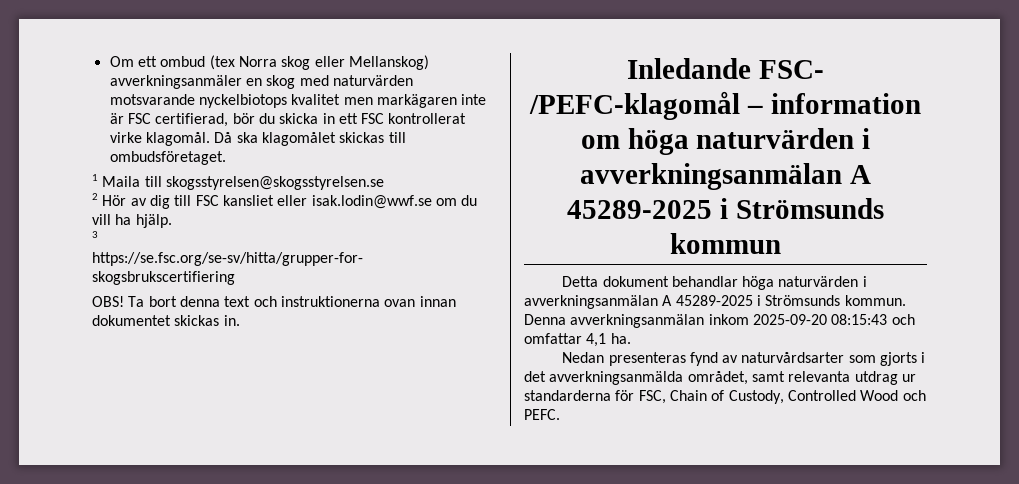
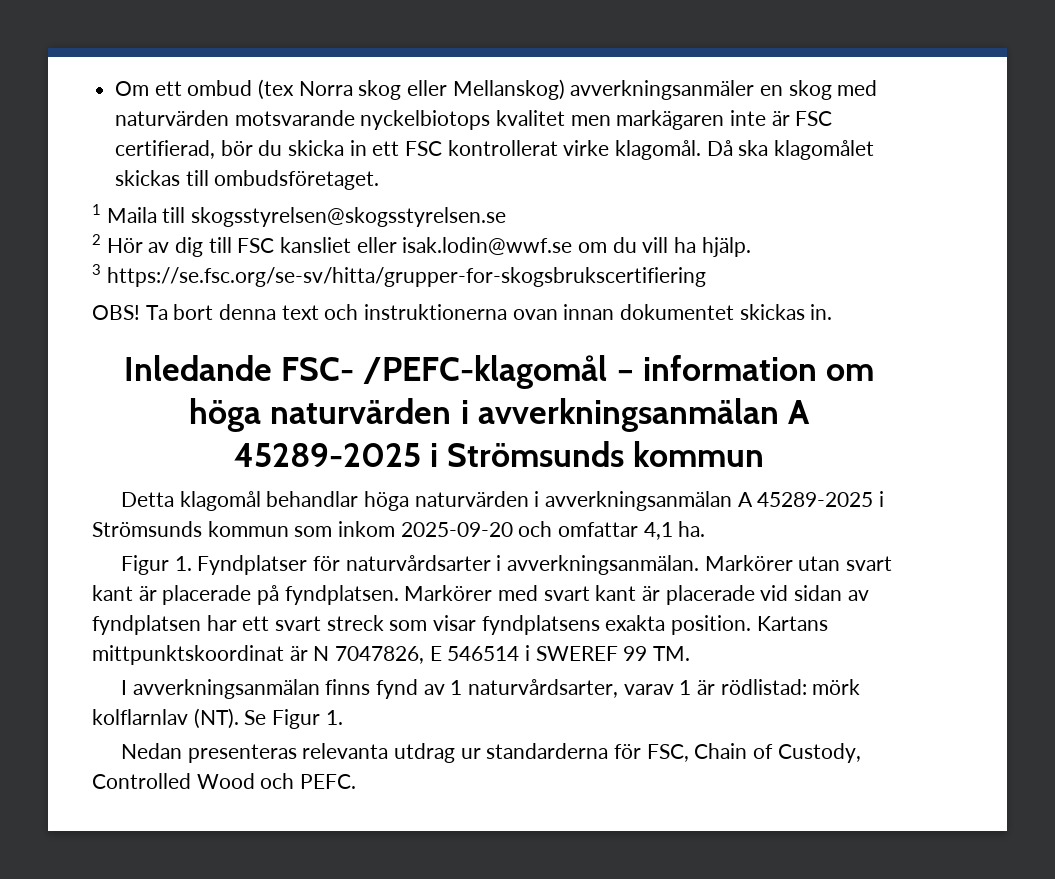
[602,276,669,287] dokument -> [179,491,261,511] klagomål
[844,295,906,306] [524,314,705,328] kommun. Denna avverkningsanmälan -> [207,521,333,537] kommun som
[831,314,888,325] 08:15:43 -> (513, 529) none
[562,352,926,366] [524,371,785,385] Nedan presenteras fynd av naturvårdsarter som gjorts i det avverkningsanmälda området, samt -> [121,555,893,575] [92,585,869,605] [92,615,828,635] [92,645,691,665] [121,679,861,699] [92,708,343,729] [121,743,297,763] Figur 1. Fyndplatser för naturvårdsarter i avverkningsanmälan. Markörer utan svart kant är placerade på fyndplatsen. Markörer med svart kant är placerade vid sidan av fyndplatsen har ett svart streck som visar fyndplatsens exakta position. Kartans mittpunktskoordinat är N 7047826, E 546514 i SWEREF 99 TM. // I avverkningsanmälan finns fynd av 1 naturvårdsarter, varav 1 är rödlistad: mörk kolflarnlav (NT). Se Figur 1. // Nedan presenteras

